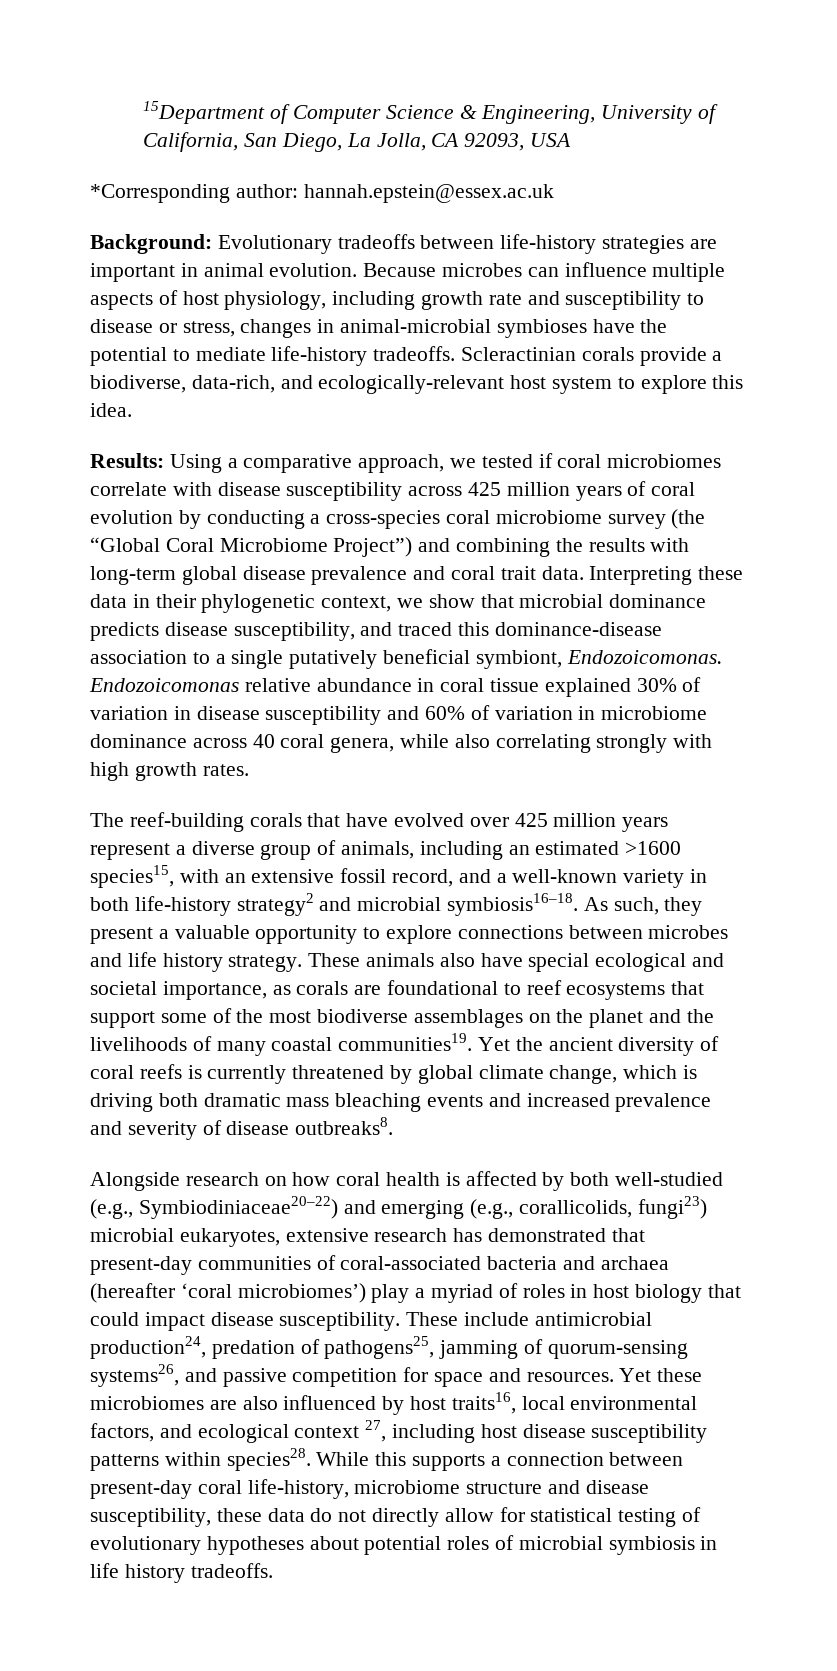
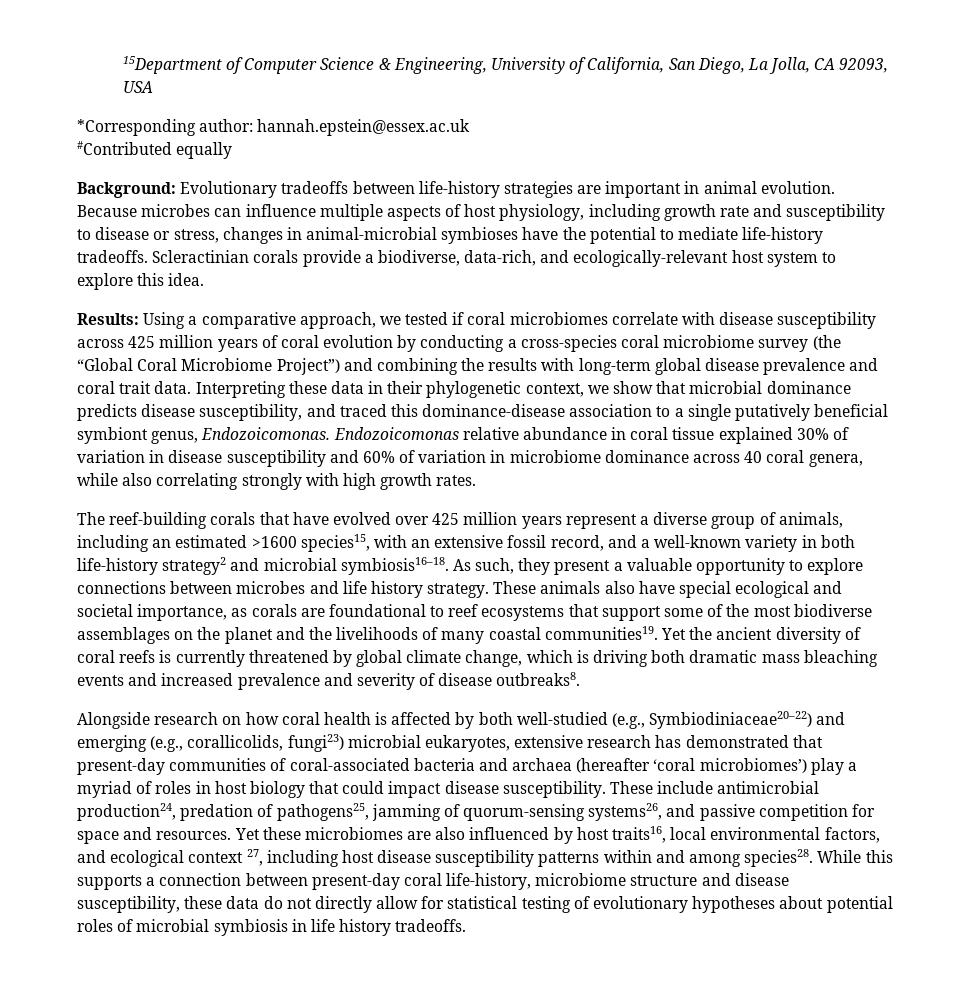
(554, 193) none -> [77,141,233,159] // #Contributed equally
[475,650,562,669] symbiont, -> [77,427,199,444] symbiont genus,
(221, 1459) none -> [655,850,742,867] and among

